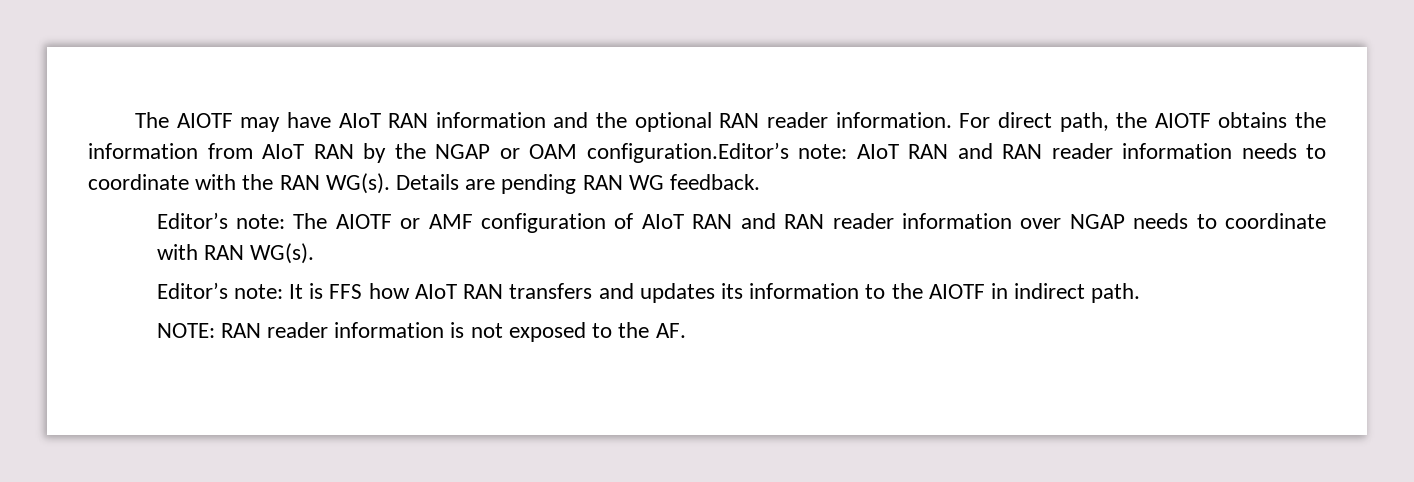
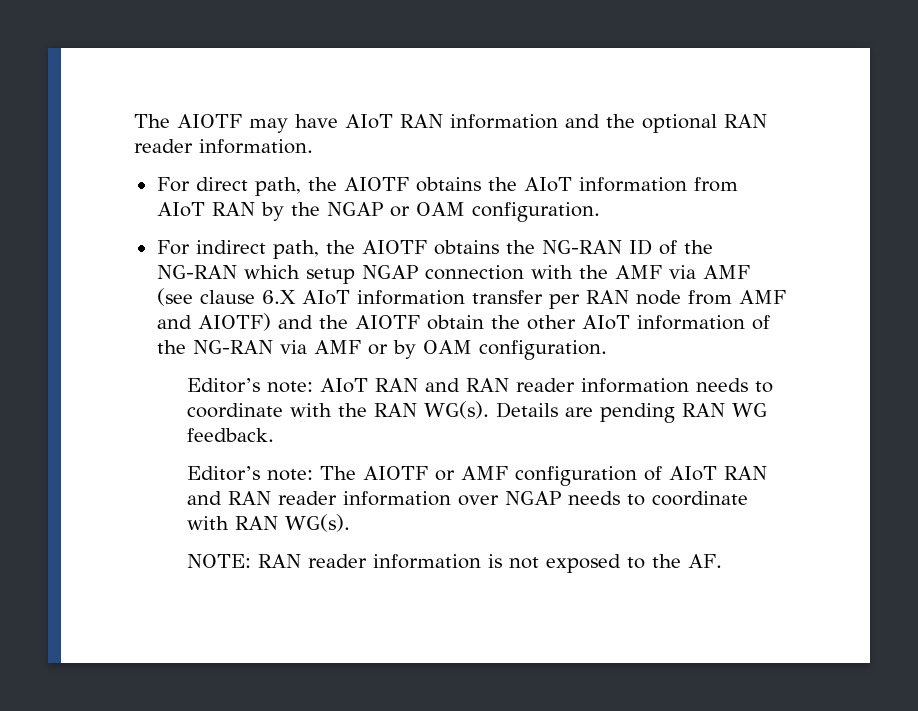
(952, 120) none -> (313, 146) //
(1327, 120) none -> [523,177,572,192] AIoT
[586,142,789,163] configuration.Editor’s -> [471,202,600,222] [156,239,713,259] [156,265,750,284] [156,288,786,309] [156,313,770,331] [156,340,607,360] [186,378,260,393] configuration. // For indirect path, the AIOTF obtains the NG-RAN ID of the NG-RAN which setup NGAP connection with the AMF via AMF (see clause 6.X AIoT information transfer per RAN node from AMF and AIOTF) and the AIOTF obtain the other AIoT information of the NG-RAN via AMF or by OAM configuration. // Editor’s
[156,282,1141,303] // Editor’s note: It is FFS how AIoT RAN transfers and updates its information to the AIOTF in indirect path. -> (350, 523) none

